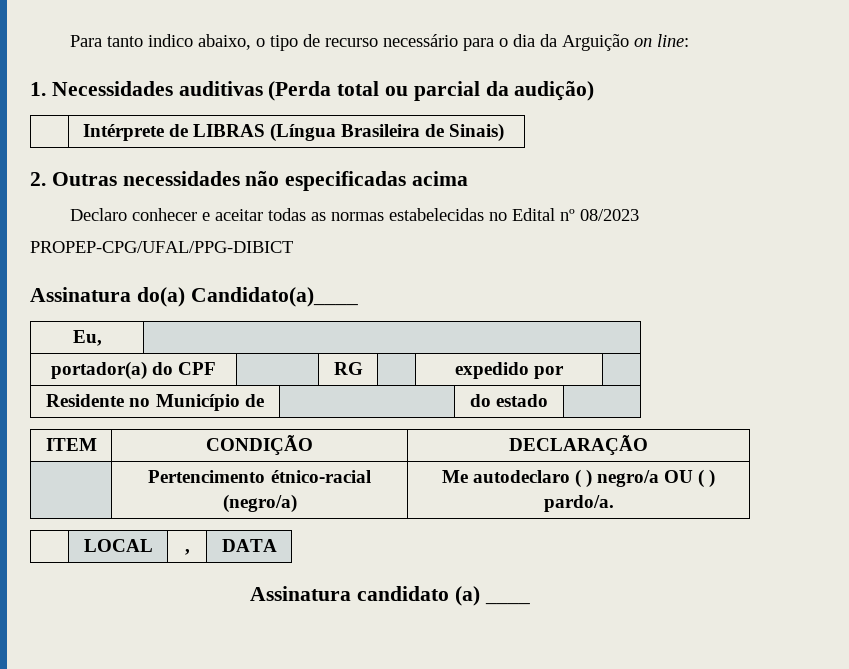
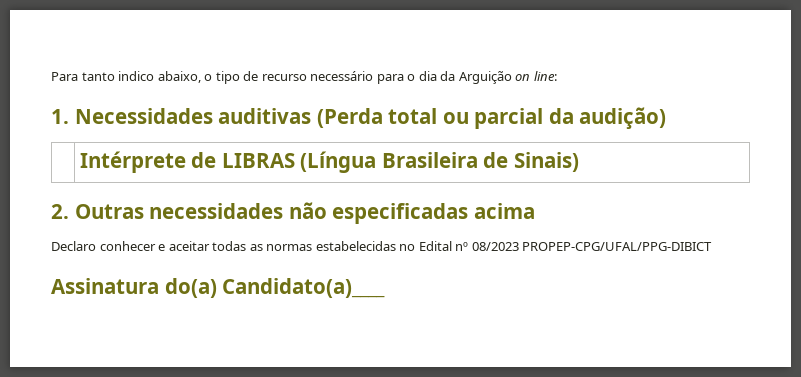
[72,330,102,346] [50,361,217,380] [333,362,363,375] [454,362,565,379] [46,394,264,411] [469,394,549,407] [45,438,97,451] [206,435,313,455] [509,435,648,455] [148,470,371,483] [222,494,297,513] [441,469,716,488] [543,495,614,512] [83,539,153,552] [184,549,190,555] [221,539,277,552] [250,586,530,606] // Eu, | // portador(a) do CPF | | RG | | expedido por | // Residente no Município de | | do estado | // ITEM | CONDIÇÃO | DECLARAÇÃO // | Pertencimento étnico-racial (negro/a) | Me autodeclaro ( ) negro/a OU ( ) pardo/a. // | LOCAL | , | DATA // Assinatura candidato (a) ____ -> (386, 288) none

